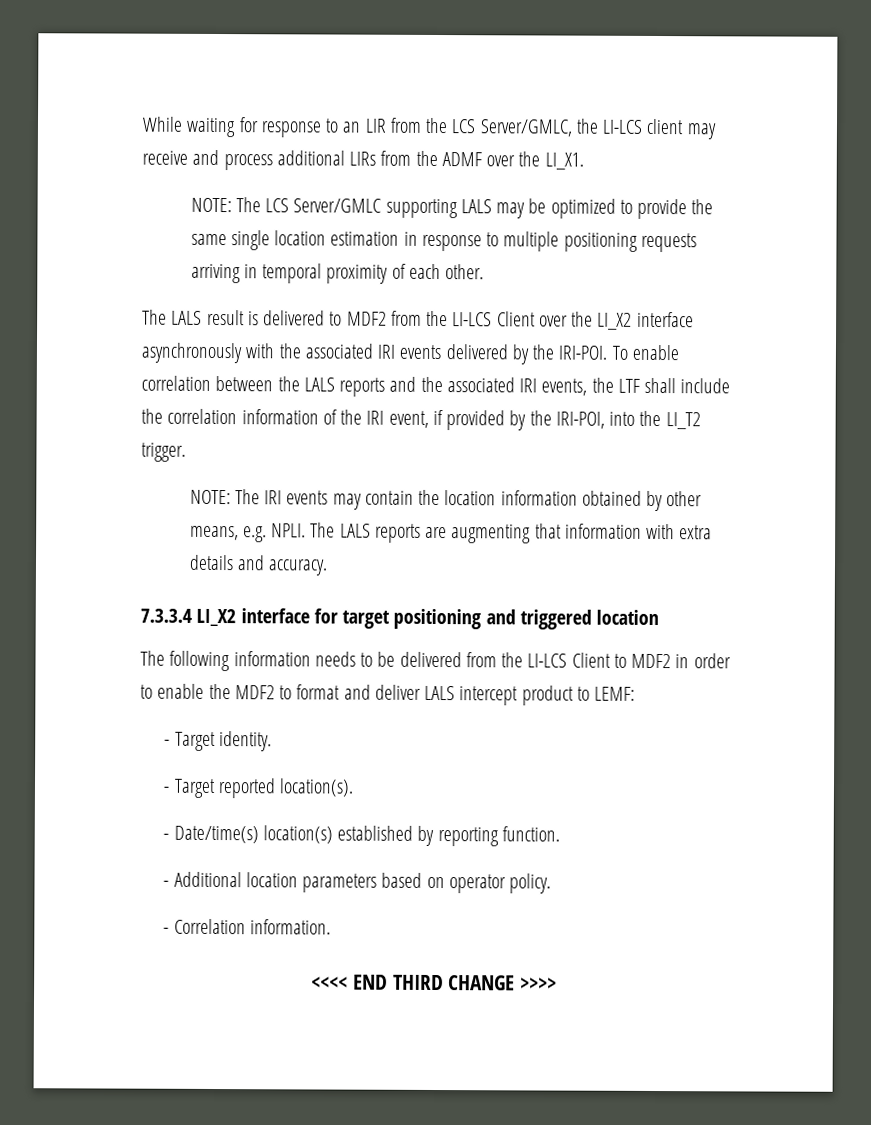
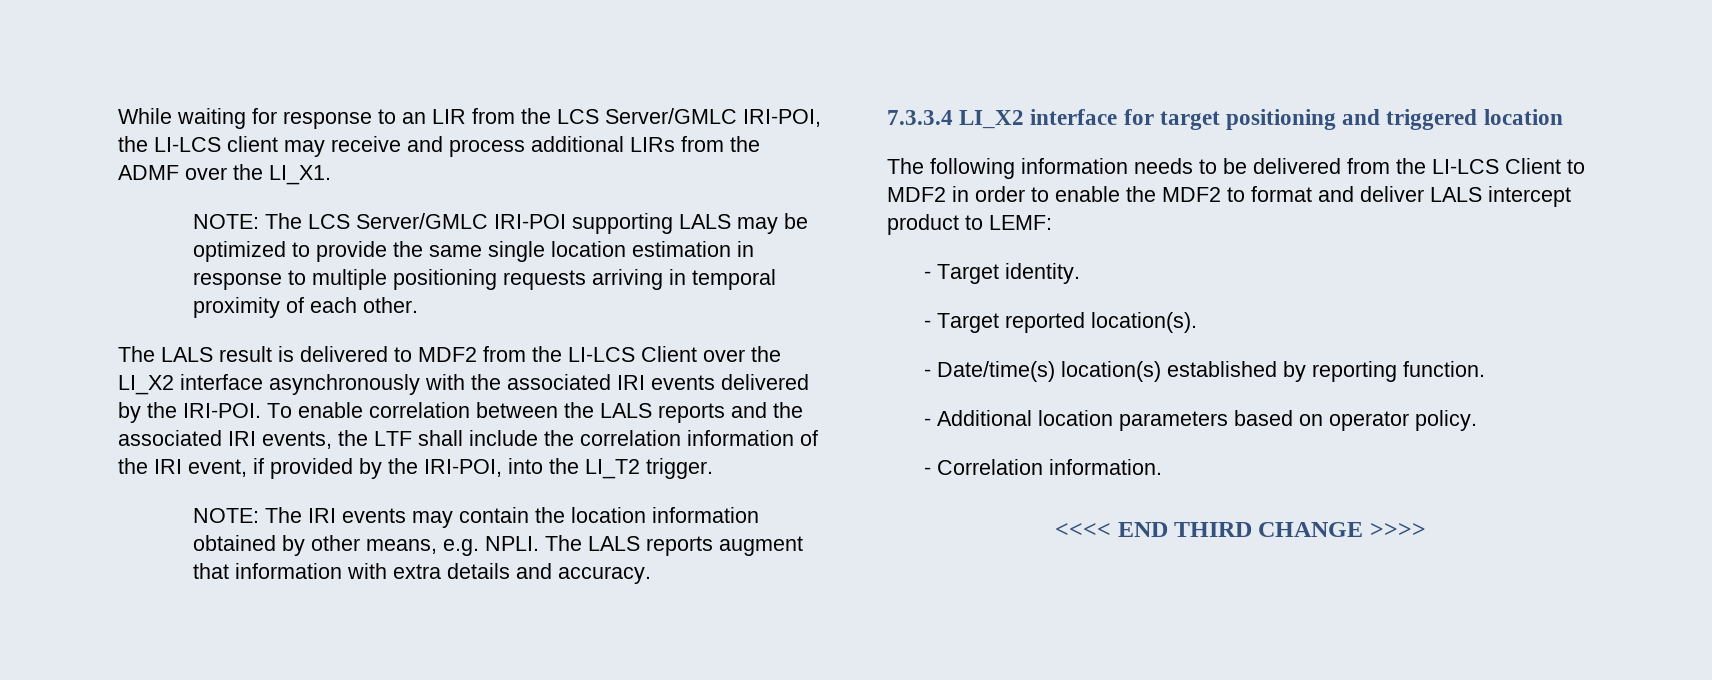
[479,119,573,137] Server/GMLC, -> [605,108,821,127] Server/GMLC IRI-POI,
(382, 205) none -> [493,214,566,229] IRI-POI
[425,524,532,544] are augmenting -> [718,536,803,556] augment

